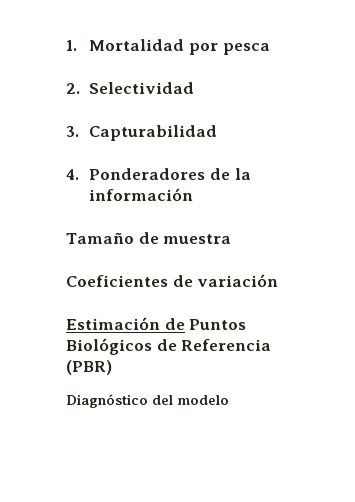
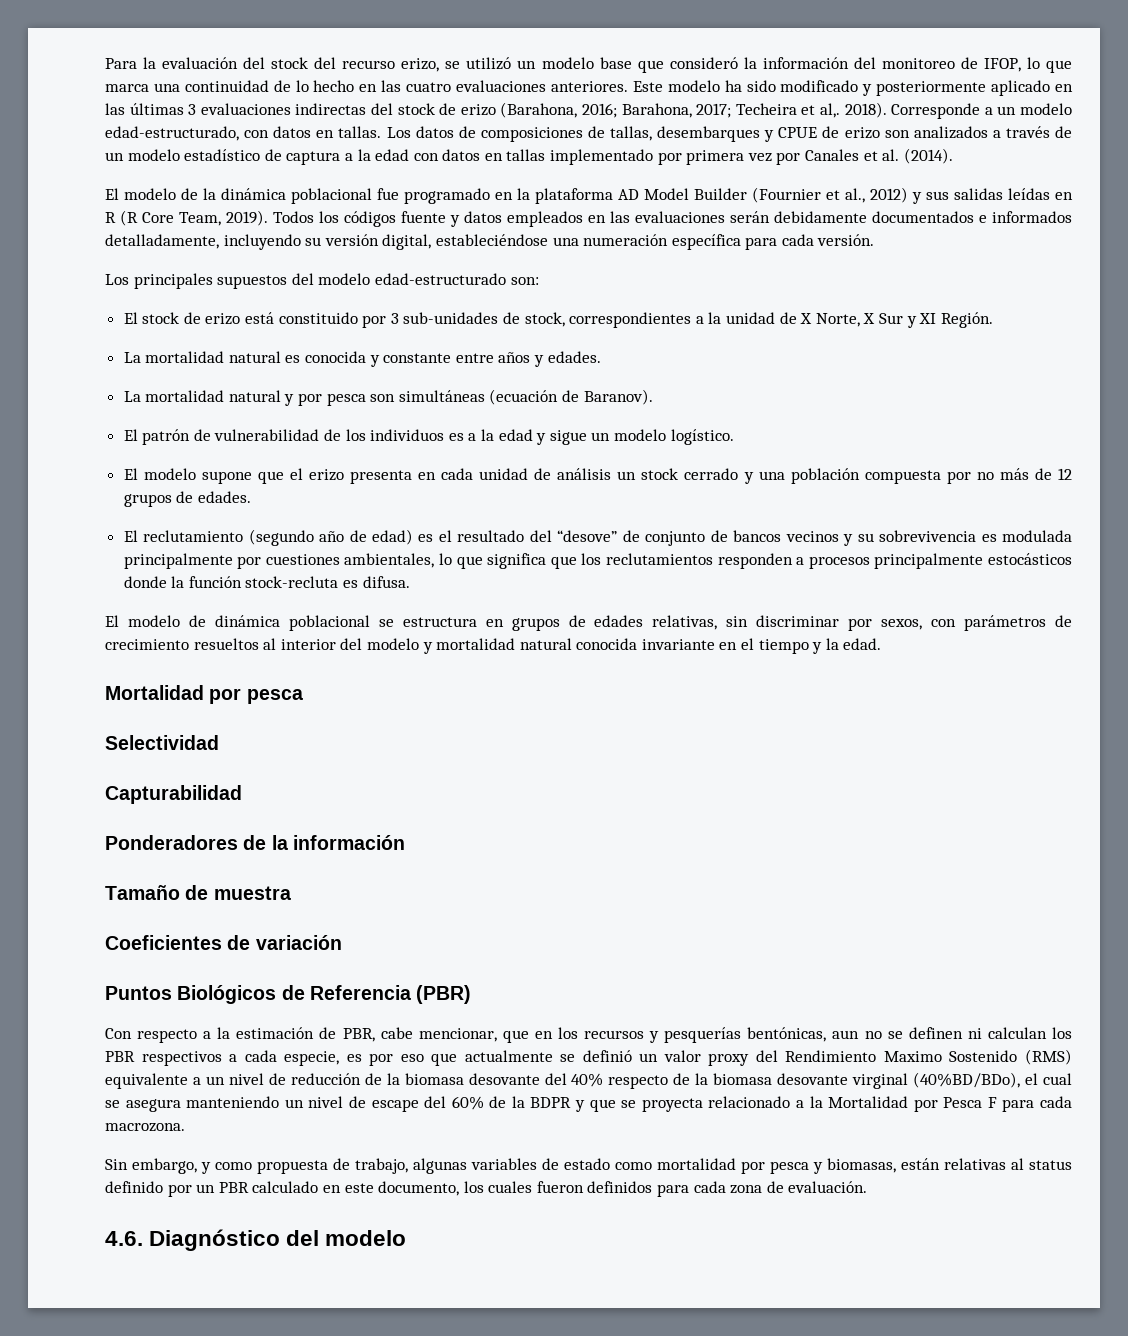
[66,40,77,51] 1. -> [105,57,1072,73] [105,80,1074,96] [105,102,1073,119] [105,126,1073,142] [105,148,953,165] [105,187,1073,204] [105,210,1072,227] [105,234,875,250] [105,273,539,289] [123,312,993,328] [123,351,601,367] [123,389,653,406] [123,429,734,445] [123,468,1072,484] [123,491,251,507] [123,529,1073,546] [123,553,1072,569] [123,576,410,588] [105,615,1073,631] [105,638,882,654] Para la evaluación del stock del recurso erizo, se utilizó un modelo base que consideró la información del monitoreo de IFOP, lo que marca una continuidad de lo hecho en las cuatro evaluaciones anteriores. Este modelo ha sido modificado y posteriormente aplicado en las últimas 3 evaluaciones indirectas del stock de erizo (Barahona, 2016; Barahona, 2017; Techeira et al,. 2018). Corresponde a un modelo edad-estructurado, con datos en tallas. Los datos de composiciones de tallas, desembarques y CPUE de erizo son analizados a través de un modelo estadístico de captura a la edad con datos en tallas implementado por primera vez por Canales et al. (2014). // El modelo de la dinámica poblacional fue programado en la plataforma AD Model Builder (Fournier et al., 2012) y sus salidas leídas en R (R Core Team, 2019). Todos los códigos fuente y datos empleados en las evaluaciones serán debidamente documentados e informados detalladamente, incluyendo su versión digital, estableciéndose una numeración específica para cada versión. // Los principales supuestos del modelo edad-estructurado son: // El stock de erizo está constituido por 3 sub-unidades de stock, correspondientes a la unidad de X Norte, X Sur y XI Región. // La mortalidad natural es conocida y constante entre años y edades. // La mortalidad natural y por pesca son simultáneas (ecuación de Baranov). // El patrón de vulnerabilidad de los individuos es a la edad y sigue un modelo logístico. // El modelo supone que el erizo presenta en cada unidad de análisis un stock cerrado y una población compuesta por no más de 12 grupos de edades. // El reclutamiento (segundo año de edad) es el resultado del “desove” de conjunto de bancos vecinos y su sobrevivencia es modulada principalmente por cuestiones ambientales, lo que significa que los reclutamientos responden a procesos principalmente estocásticos donde la función stock-recluta es difusa. // El modelo de dinámica poblacional se estructura en grupos de edades relativas, sin discriminar por sexos, con parámetros de crecimiento resueltos al interior del modelo y mortalidad natural conocida invariante en el tiempo y la edad. //
[66,83,80,94] 2. -> (303, 696) none
[66,126,79,137] 3. -> (219, 742) none
[66,169,79,180] 4. -> (242, 794) none
[66,317,185,330] Estimación de -> (342, 942) none
(112, 367) none -> [105,1027,1073,1043] [105,1049,1072,1066] [105,1072,1073,1089] [105,1096,1073,1112] [105,1123,185,1132] [105,1158,1072,1174] [105,1181,868,1197] [105,1231,143,1246] Con respecto a la estimación de PBR, cabe mencionar, que en los recursos y pesquerías bentónicas, aun no se definen ni calculan los PBR respectivos a cada especie, es por eso que actualmente se definió un valor proxy del Rendimiento Maximo Sostenido (RMS) equivalente a un nivel de reducción de la biomasa desovante del 40% respecto de la biomasa desovante virginal (40%BD/BDo), el cual se asegura manteniendo un nivel de escape del 60% de la BDPR y que se proyecta relacionado a la Mortalidad por Pesca F para cada macrozona. // Sin embargo, y como propuesta de trabajo, algunas variables de estado como mortalidad por pesca y biomasas, están relativas al status definido por un PBR calculado en este documento, los cuales fueron definidos para cada zona de evaluación. // 4.6.

